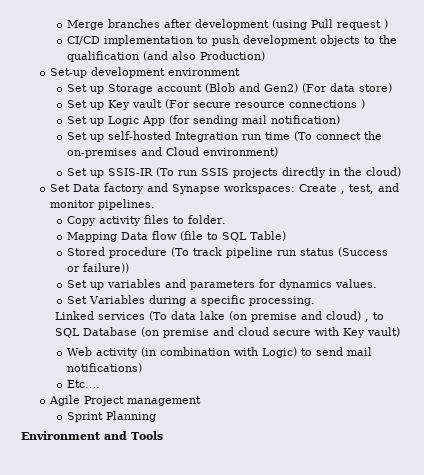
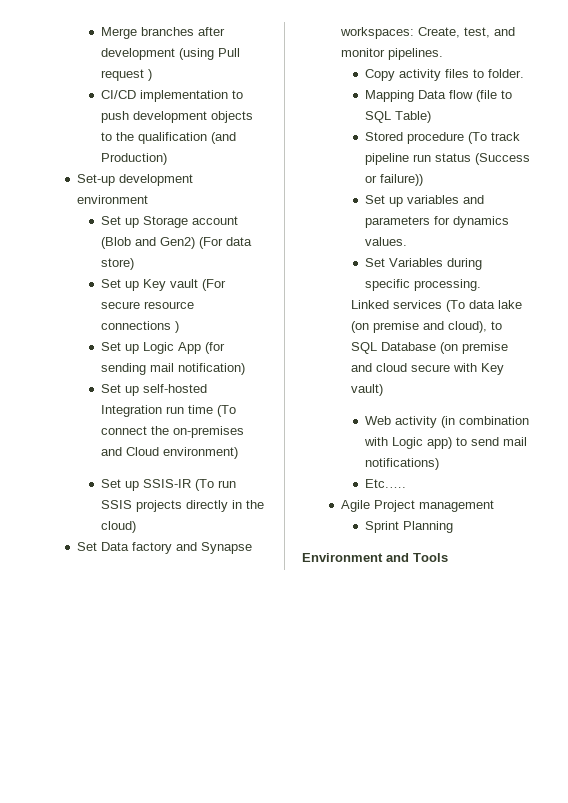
[172,51,197,60] also -> (236, 138) none
[299,184,346,194] Create , -> [417,27,460,38] Create,
[190,298,198,304] a -> (482, 264) none
[326,311,370,322] cloud) , -> [447,321,487,333] cloud),
[262,347,298,358] Logic) -> [391,437,452,449] Logic app)
[67,380,101,388] Etc…. -> [364,479,406,488] Etc.….

